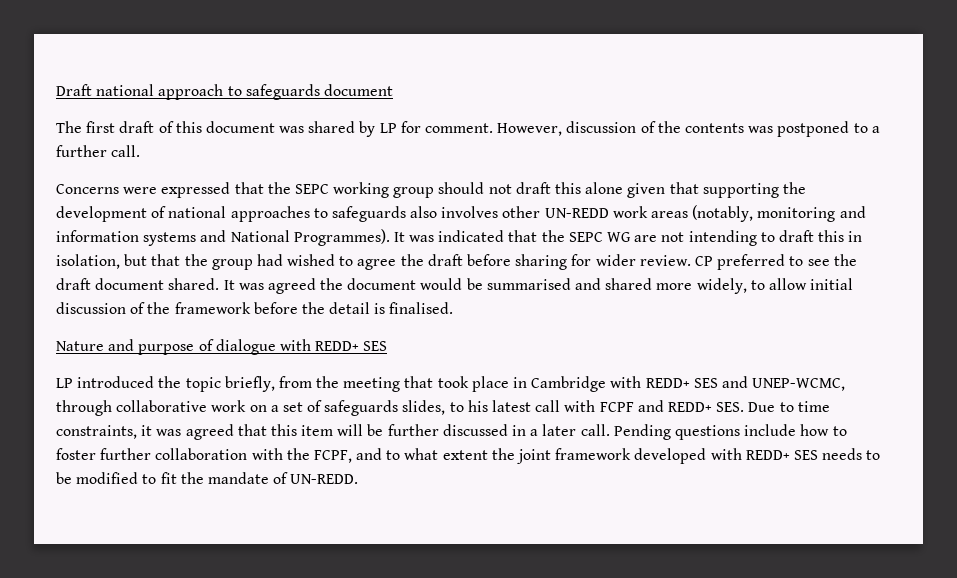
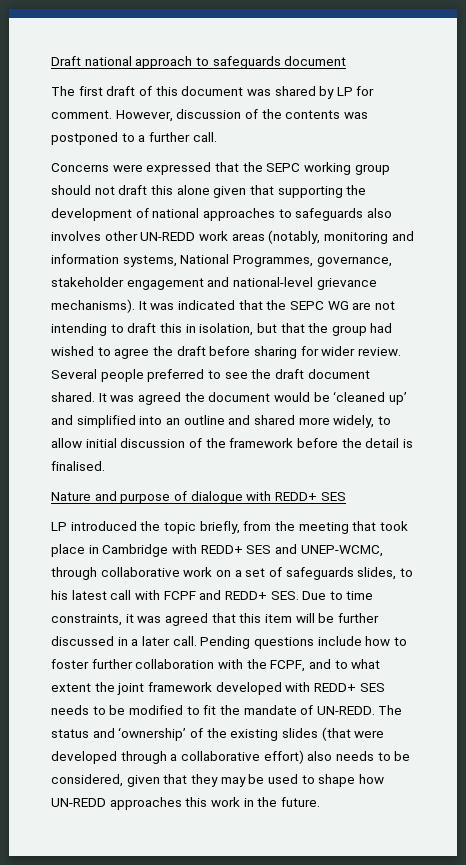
[143,229,390,246] systems and National Programmes). -> [122,254,392,267] [51,277,377,290] [51,299,135,313] systems, National Programmes, governance, stakeholder engagement and national-level grievance mechanisms).
[694,256,713,266] CP -> [51,369,144,382] Several people
[486,278,571,290] summarised -> [333,391,407,405] [51,415,225,428] ‘cleaned up’ and simplified into an outline
(359, 479) none -> [378,705,403,715] [51,727,385,741] [51,750,411,764] [51,774,384,787] [51,797,320,810] The status and ‘ownership’ of the existing slides (that were developed through a collaborative effort) also needs to be considered, given that they may be used to shape how UN-REDD approaches this work in the future.

